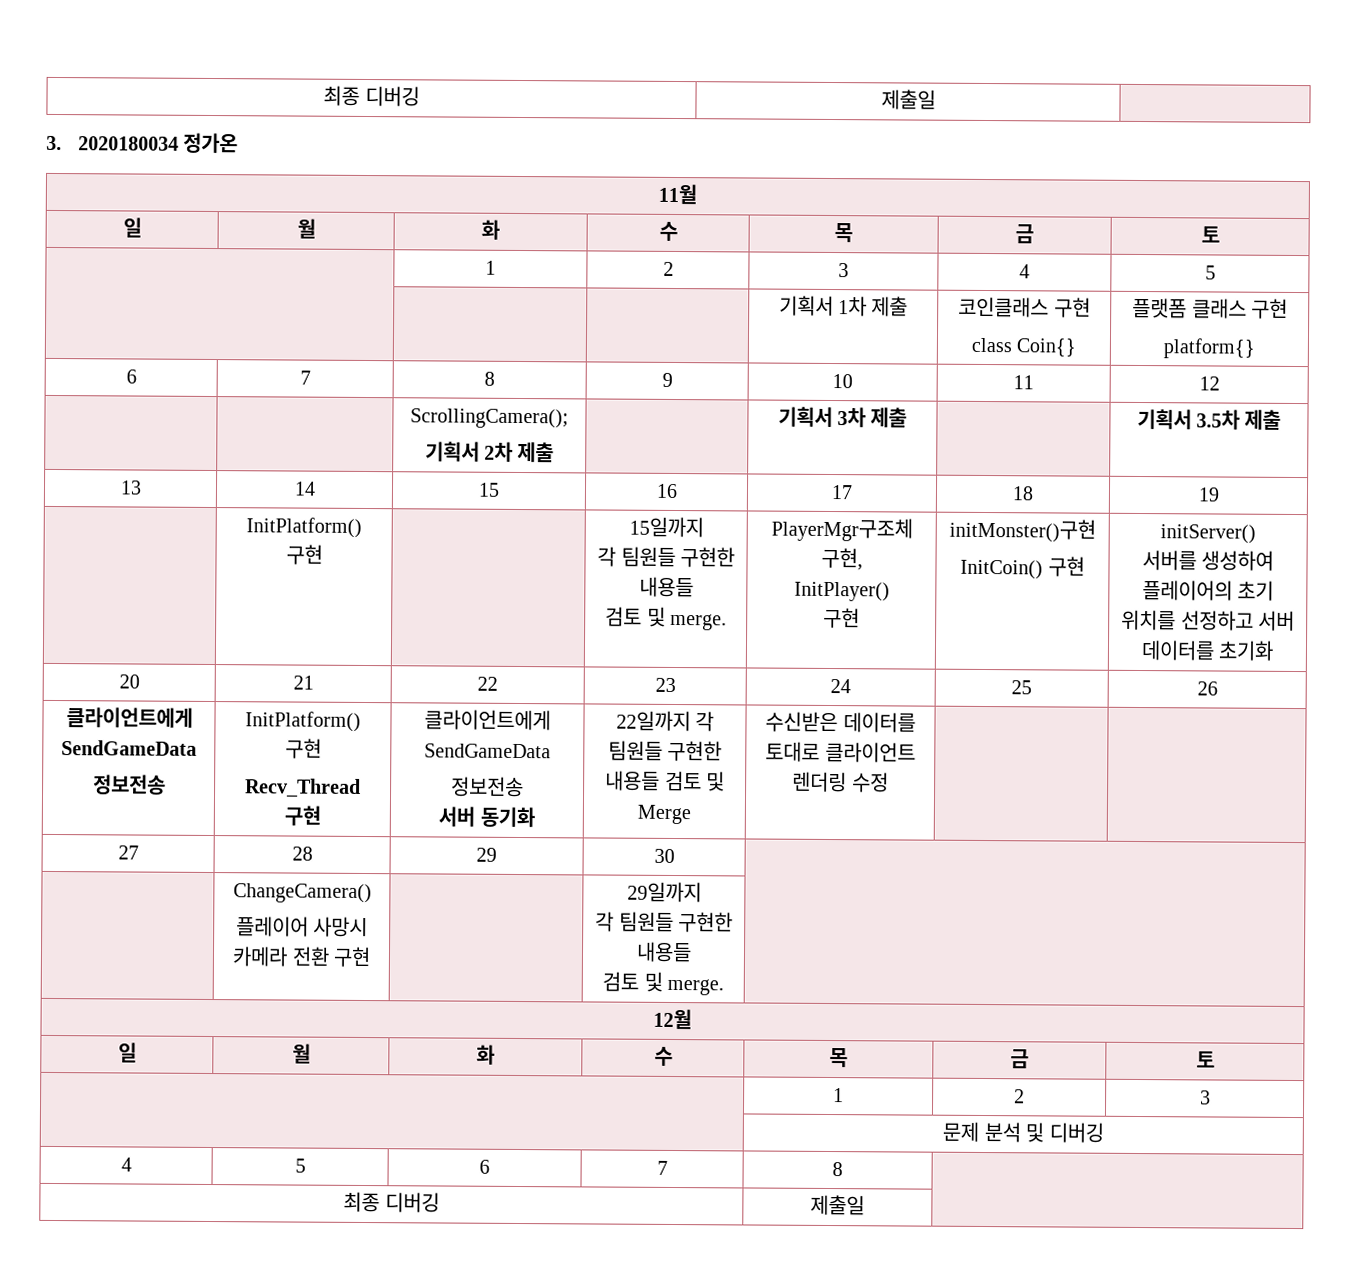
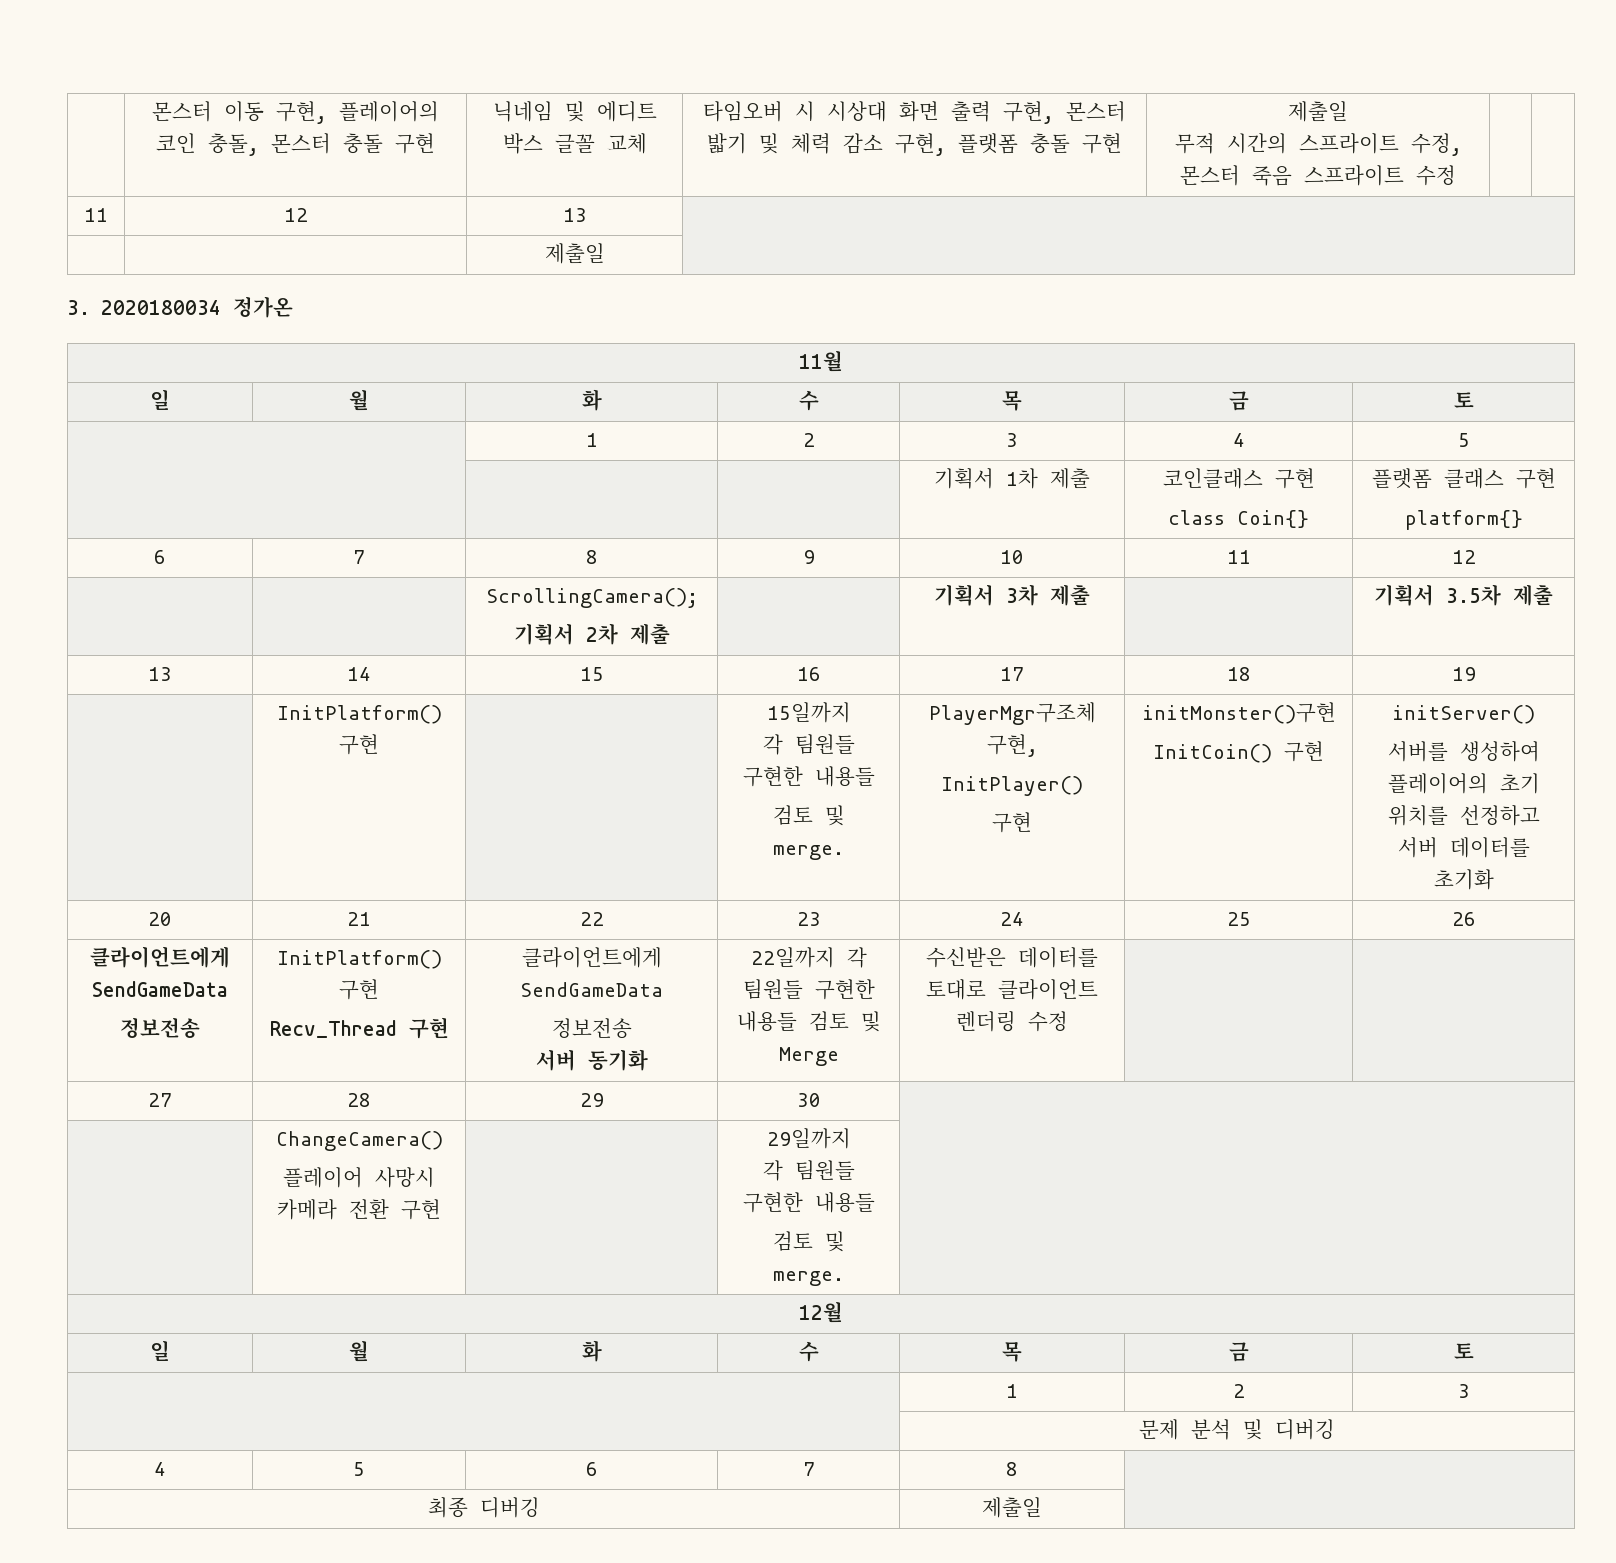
[323,85,420,107] 최종 디버깅 -> [152,101,439,124] [156,133,435,156] [492,101,657,122] [502,133,647,154] [703,101,1126,124] [707,133,1122,156] [1288,101,1349,122] [1174,133,1462,156] [1180,165,1457,186] [84,208,108,222] [283,208,308,222] [562,208,587,222] | 몬스터 이동 구현, 플레이어의 코인 충돌, 몬스터 충돌 구현 | 닉네임 및 에디트 박스 글꼴 교체 | 타임오버 시 시상대 화면 출력 구현, 몬스터 밟기 및 체력 감소 구현, 플랫폼 충돌 구현 | 제출일 // 무적 시간의 스프라이트 수정, 몬스터 죽음 스프라이트 수정 | | // 11 | 12 | 13 | // |

